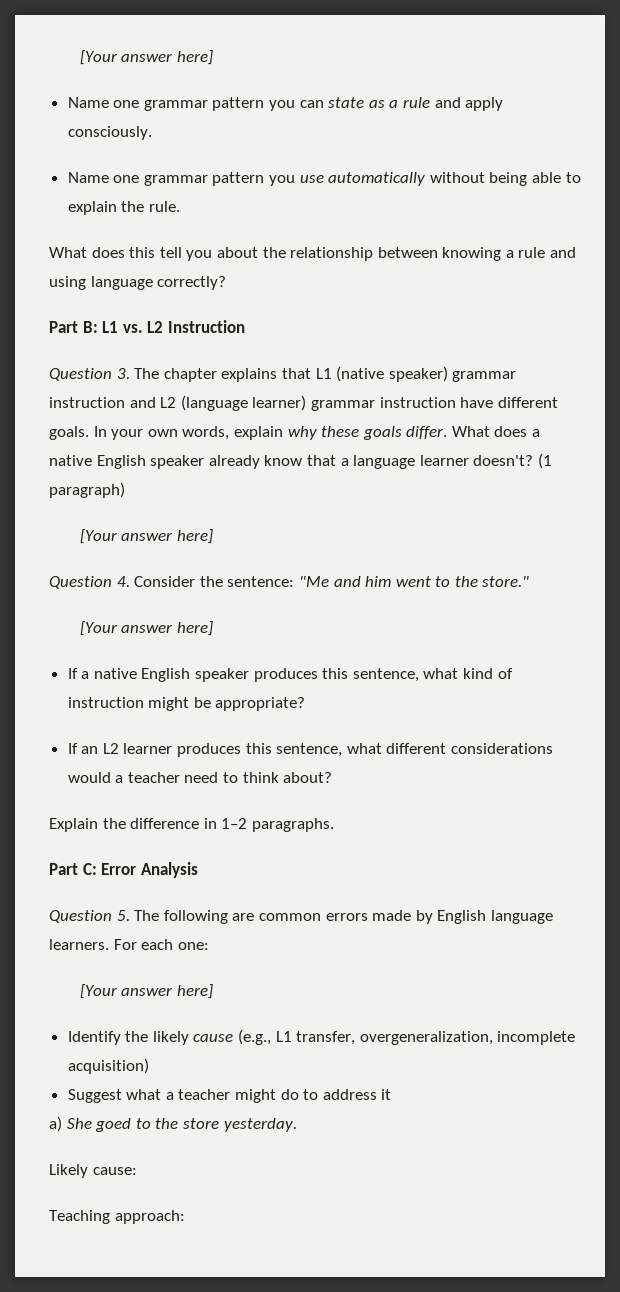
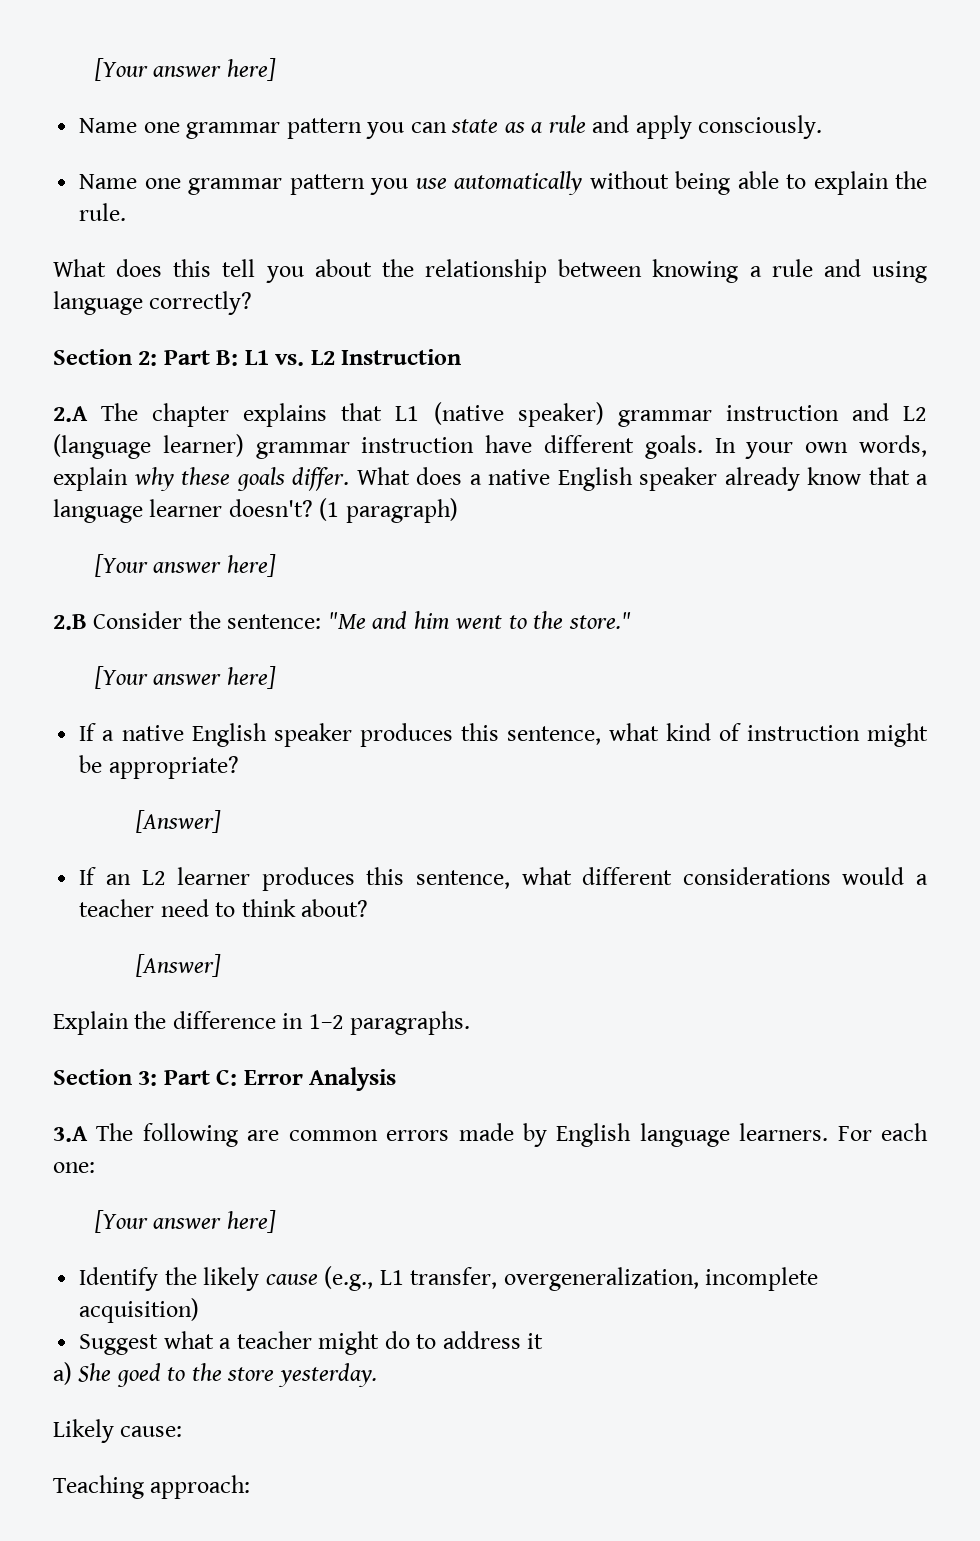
(227, 283) none -> [53,349,158,366] Section 2:
[49,368,130,381] Question 3. -> [53,406,88,422] 2.A
[49,576,130,589] Question 4. -> [53,614,87,630] 2.B
(306, 704) none -> [136,810,222,833] // [Answer]
(333, 777) none -> [136,954,222,977] // [Answer]
(334, 825) none -> [53,1069,158,1086] Section 3:
[49,910,130,923] Question 5. -> [53,1126,88,1142] 3.A

